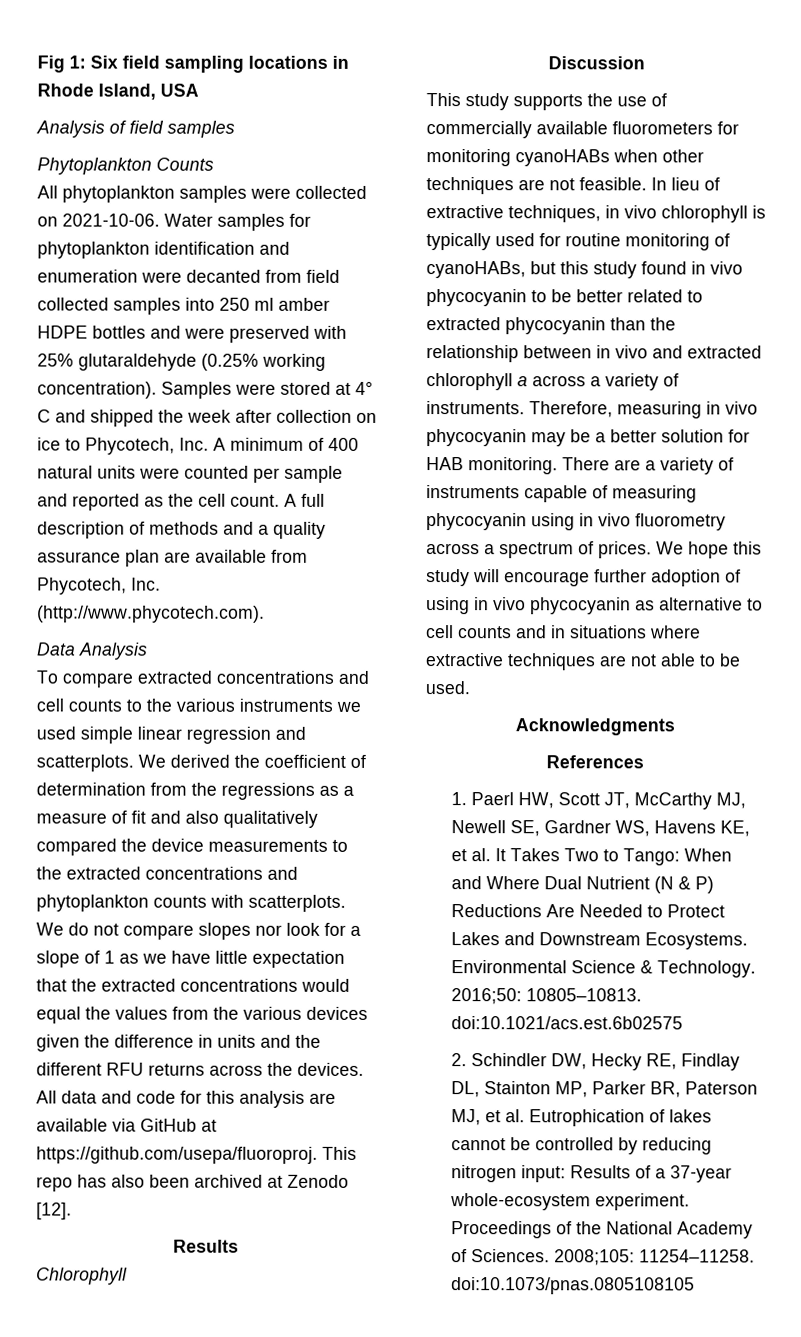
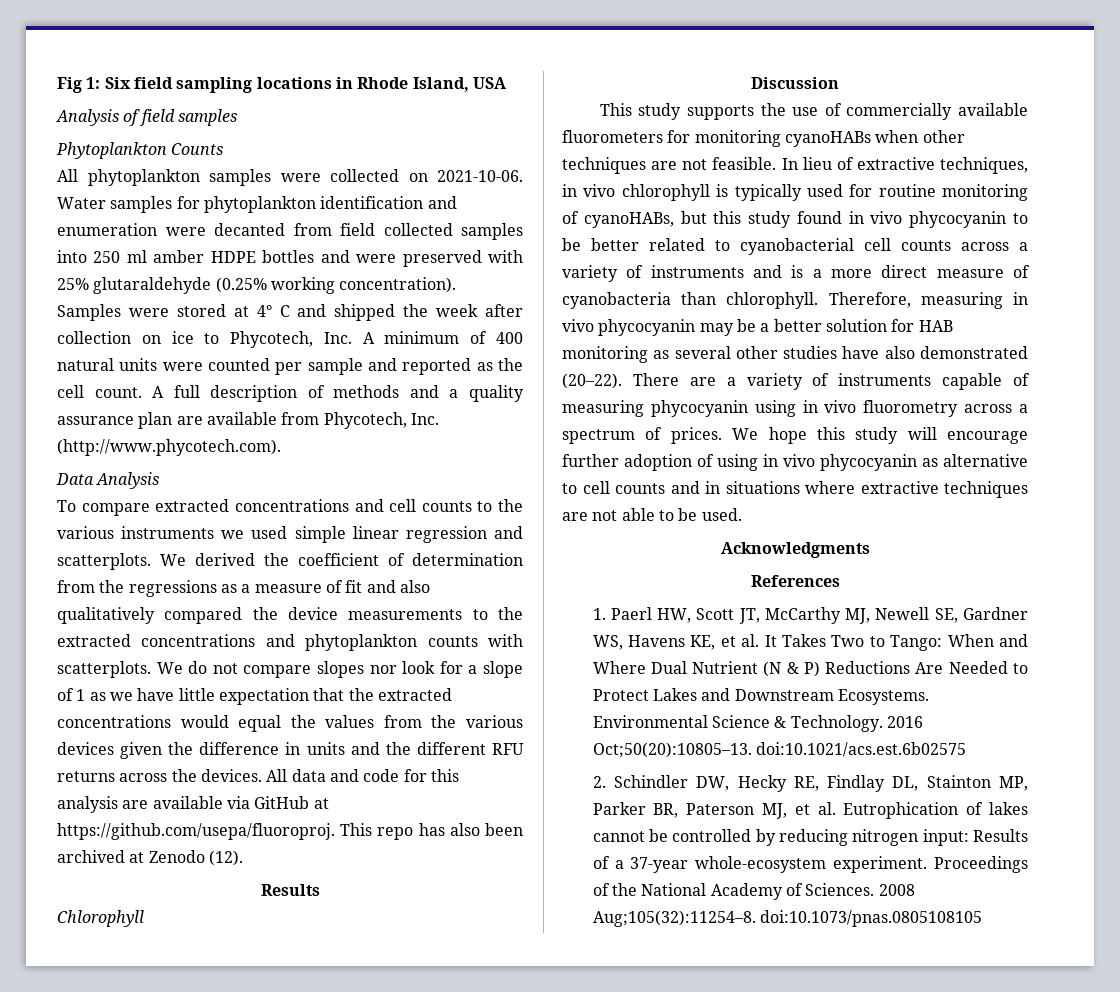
[36,1202,72,1220] [12]. -> [208,850,243,866] (12).
[426,317,676,335] [426,345,762,363] [426,373,679,391] [426,401,525,415] extracted phycocyanin than the relationship between in vivo and extracted chlorophyll a across a variety of instruments. -> [740,238,1028,255] [562,265,1030,282] [562,292,819,309] cyanobacterial cell counts across a variety of instruments and is a more direct measure of cyanobacteria than chlorophyll.
[468,457,558,475] monitoring. -> [562,346,1028,363] [562,373,622,389] monitoring as several other studies have also demonstrated (20–22).
[451,988,643,1005] 2016;50: 10805–10813. -> [886,716,923,728] [592,742,752,758] 2016 Oct;50(20):10805–13.
[554,1249,756,1266] 2008;105: 11254–11258. -> [878,884,915,896] [592,910,756,927] 2008 Aug;105(32):11254–8.

